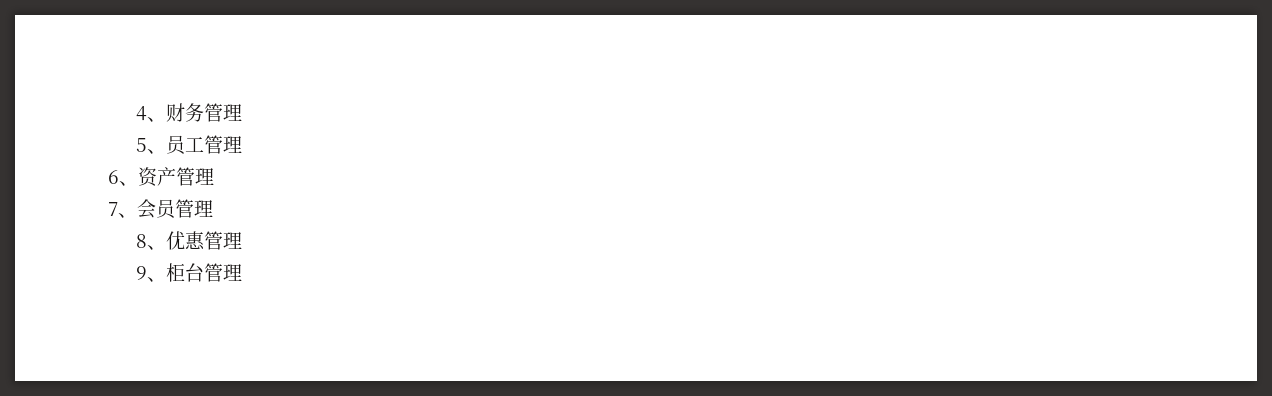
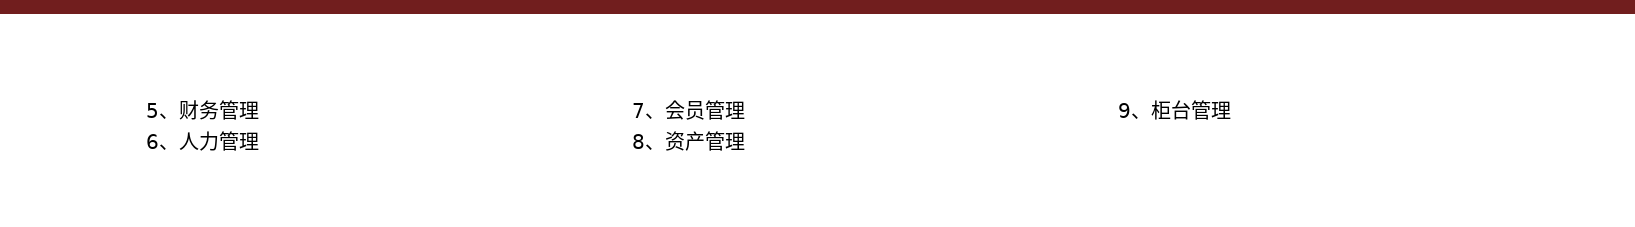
[135,106,147,121] 4 -> [146,103,160,118] 5
[135,135,242,155] [108,167,214,187] [108,199,213,219] [135,231,205,250] 5、员工管理 // 6、资产管理 // 7、会员管理 // 8、优惠 -> [146,131,260,151] [632,100,746,120] [632,131,706,151] 6、人力管理 // 7、会员管理 // 8、资产

